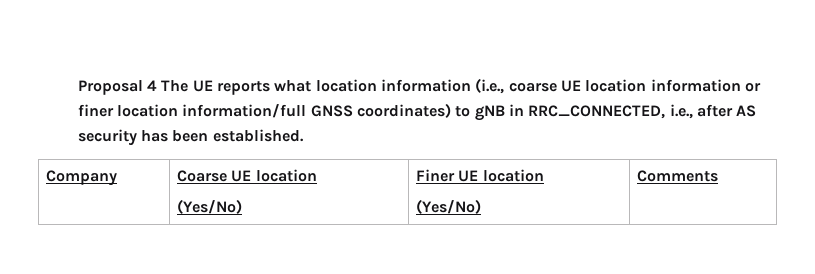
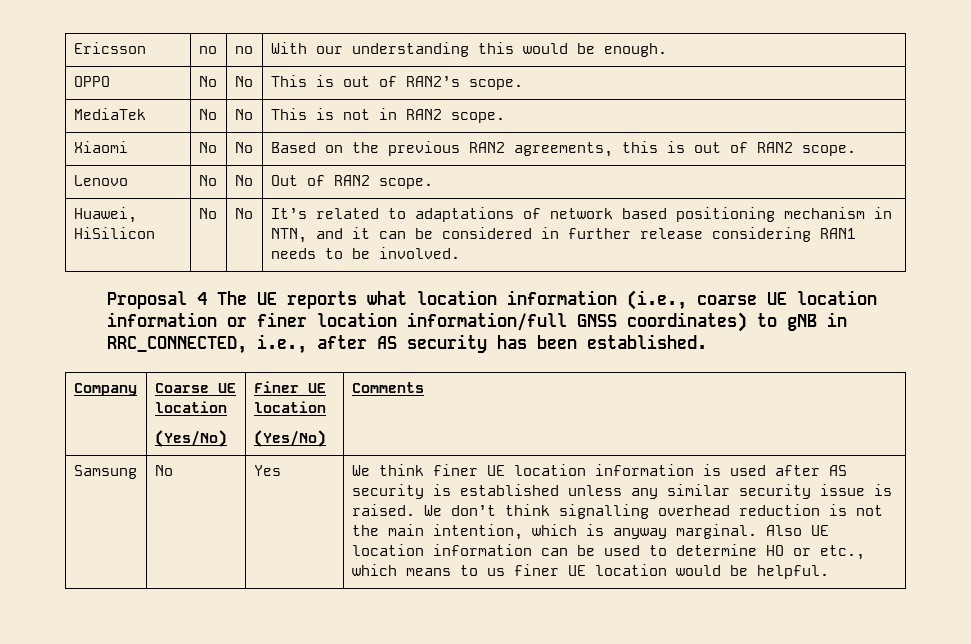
(77, 87) none -> [73,42,146,54] [198,46,217,54] [234,46,253,54] [270,42,667,57] [73,76,110,87] [198,76,217,87] [234,76,253,87] [270,75,523,90] [73,108,146,120] [198,109,217,120] [234,109,253,120] [270,108,505,123] [73,141,128,153] [198,142,217,153] [234,142,253,153] [270,141,856,157] [73,175,128,186] [198,175,217,186] [234,175,253,186] [270,175,433,189] [73,207,137,223] [73,227,155,239] [198,208,217,219] [234,208,253,219] [270,207,892,222] [270,227,856,243] [270,247,460,259] Ericsson | no | no | With our understanding this would be enough. // OPPO | No | No | This is out of RAN2’s scope. // MediaTek | No | No | This is not in RAN2 scope. // Xiaomi | No | No | Based on the previous RAN2 agreements, this is out of RAN2 scope. // Lenovo | No | No | Out of RAN2 scope. // Huawei, HiSilicon | No | No | It’s related to adaptations of network based positioning mechanism in NTN, and it can be considered in further release considering RAN1 needs to be involved. //
(718, 176) none -> [73,465,137,479] [154,465,173,476] [253,465,281,476] [351,464,847,476] [351,484,892,499] [351,504,883,519] [351,524,829,540] [351,544,865,560] [351,564,829,579] // Samsung | No | Yes | We think finer UE location information is used after AS security is established unless any similar security issue is raised. We don’t think signalling overhead reduction is not the main intention, which is anyway marginal. Also UE location information can be used to determine HO or etc., which means to us finer UE location would be helpful.

